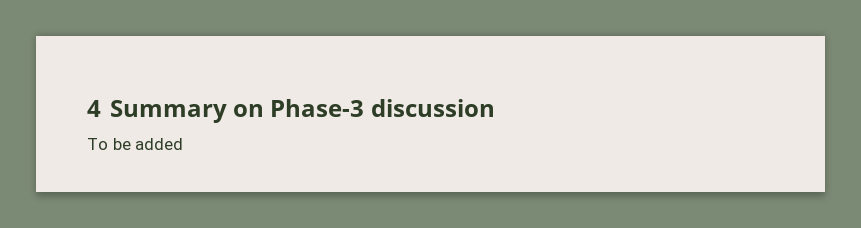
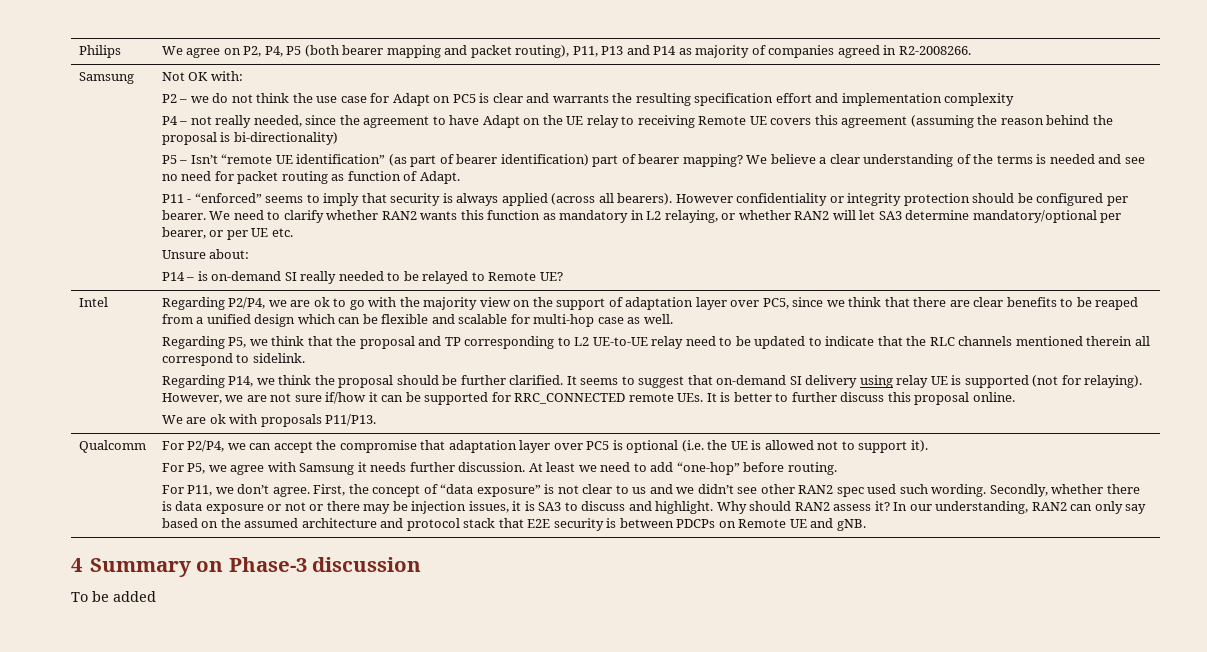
(87, 108) none -> [78,45,121,58] [161,45,971,58] [78,72,134,84] [161,71,243,81] [161,93,1015,106] [161,115,1113,128] [161,132,338,145] [161,154,1145,167] [161,171,460,184] [161,193,1128,206] [161,210,1122,223] [161,227,293,240] [161,249,250,259] [161,271,563,284] [78,297,108,307] [161,297,1139,310] [161,314,673,327] [161,336,1150,349] [161,353,305,366] [161,375,1143,388] [161,392,1015,405] [161,414,377,427] [78,440,146,453] [161,440,928,453] [161,462,837,475] [161,484,1140,497] [161,501,1147,514] [161,518,866,531] Philips | We agree on P2, P4, P5 (both bearer mapping and packet routing), P11, P13 and P14 as majority of companies agreed in R2-2008266. // Samsung | Not OK with: // P2 – we do not think the use case for Adapt on PC5 is clear and warrants the resulting specification effort and implementation complexity // P4 – not really needed, since the agreement to have Adapt on the UE relay to receiving Remote UE covers this agreement (assuming the reason behind the proposal is bi-directionality) // P5 – Isn’t “remote UE identification” (as part of bearer identification) part of bearer mapping? We believe a clear understanding of the terms is needed and see no need for packet routing as function of Adapt. // P11 - “enforced” seems to imply that security is always applied (across all bearers). However confidentiality or integrity protection should be configured per bearer. We need to clarify whether RAN2 wants this function as mandatory in L2 relaying, or whether RAN2 will let SA3 determine mandatory/optional per bearer, or per UE etc. // Unsure about: // P14 – is on-demand SI really needed to be relayed to Remote UE? // Intel | Regarding P2/P4, we are ok to go with the majority view on the support of adaptation layer over PC5, since we think that there are clear benefits to be reaped from a unified design which can be flexible and scalable for multi-hop case as well. // Regarding P5, we think that the proposal and TP corresponding to L2 UE-to-UE relay need to be updated to indicate that the RLC channels mentioned therein all correspond to sidelink. // Regarding P14, we think the proposal should be further clarified. It seems to suggest that on-demand SI delivery using relay UE is supported (not for relaying). However, we are not sure if/how it can be supported for RRC_CONNECTED remote UEs. It is better to further discuss this proposal online. // We are ok with proposals P11/P13. // Qualcomm | For P2/P4, we can accept the compromise that adaptation layer over PC5 is optional (i.e. the UE is allowed not to support it). // For P5, we agree with Samsung it needs further discussion. At least we need to add “one-hop” before routing. // For P11, we don’t agree. First, the concept of “data exposure” is not clear to us and we didn’t see other RAN2 spec used such wording. Secondly, whether there is data exposure or not or there may be injection issues, it is SA3 to discuss and highlight. Why should RAN2 assess it? In our understanding, RAN2 can only say based on the assumed architecture and protocol stack that E2E security is between PDCPs on Remote UE and gNB. //

